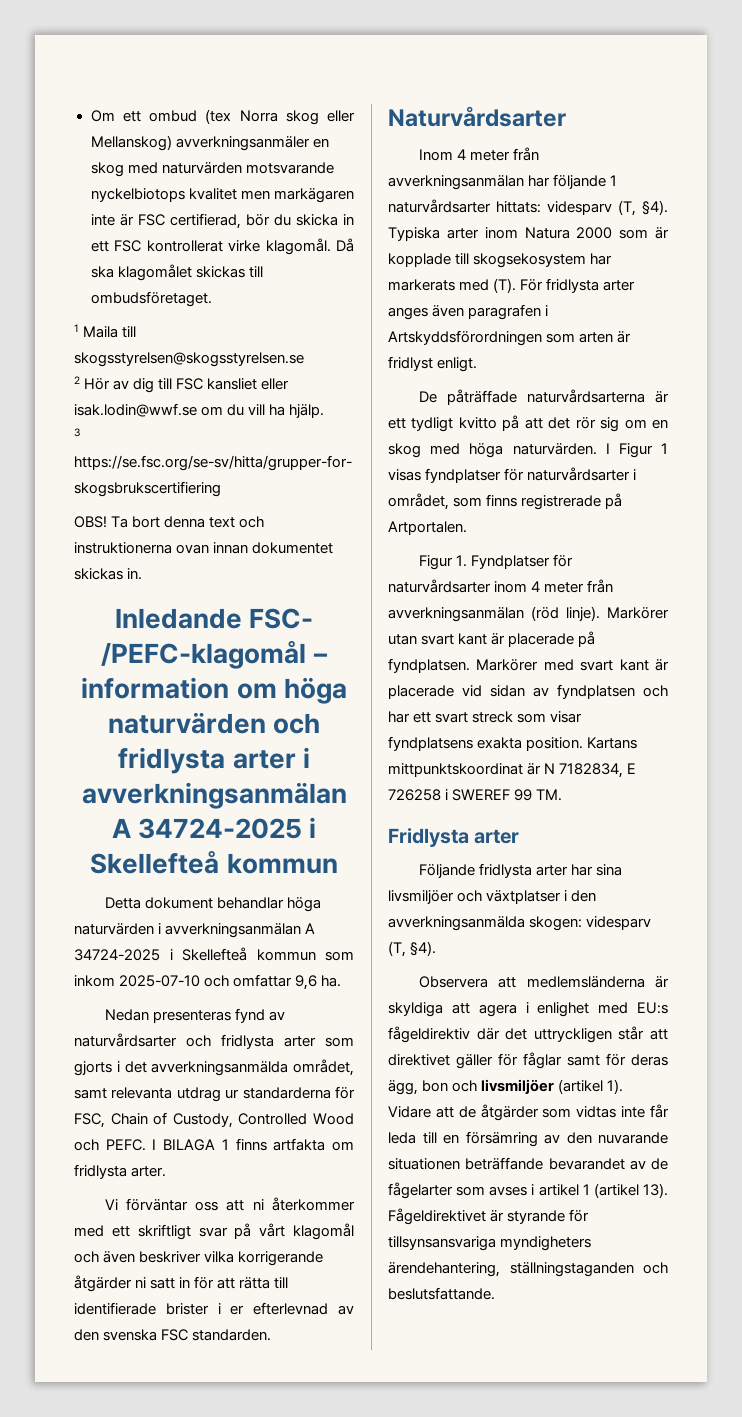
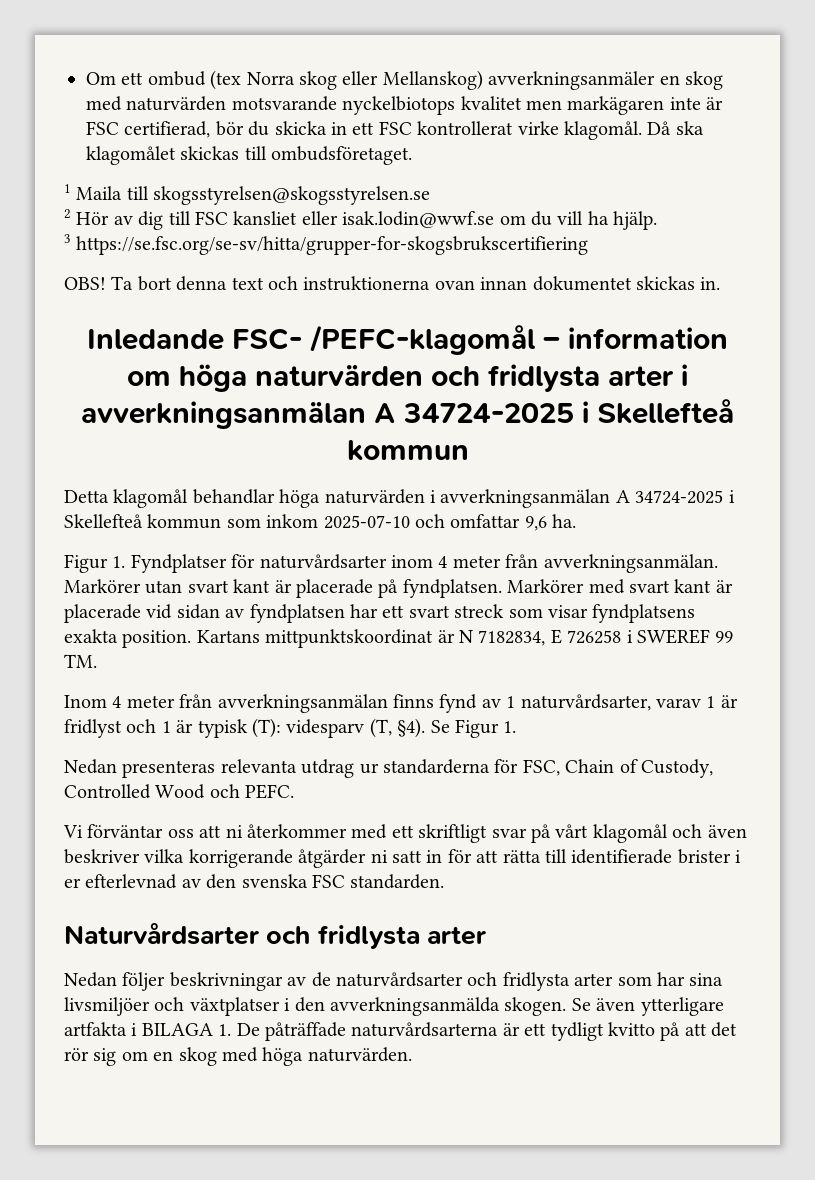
[144,897,213,909] dokument -> [113,489,189,508] klagomål
[104,1008,285,1023] [74,1033,354,1049] [74,1059,354,1076] [74,1088,107,1099] Nedan presenteras fynd av naturvårdsarter och fridlysta arter som gjorts i det avverkningsanmälda området, samt -> [64,554,718,573] [64,579,733,598] [64,604,696,623] [64,629,734,648] [64,654,97,668] [64,694,738,713] [64,718,517,738] [64,759,216,778] Figur 1. Fyndplatser för naturvårdsarter inom 4 meter från avverkningsanmälan. Markörer utan svart kant är placerade på fyndplatsen. Markörer med svart kant är placerade vid sidan av fyndplatsen har ett svart streck som visar fyndplatsens exakta position. Kartans mittpunktskoordinat är N 7182834, E 726258 i SWEREF 99 TM. // Inom 4 meter från avverkningsanmälan finns fynd av 1 naturvårdsarter, varav 1 är fridlyst och 1 är typisk (T): videsparv (T, §4). Se Figur 1. // Nedan presenteras
[152,1138,355,1151] [74,1164,167,1179] I BILAGA 1 finns artfakta om fridlysta arter. -> (295, 791) none
[418,147,539,161] [388,174,618,190] [388,199,668,216] [388,227,669,241] [388,253,613,268] [388,278,636,293] [388,304,549,320] [388,330,632,346] [388,356,478,372] // Inom 4 meter från avverkningsanmälan har följande 1 naturvårdsarter hittats: videsparv (T, §4). Typiska arter inom Natura 2000 som är kopplade till skogsekosystem har markerats med (T). För fridlysta arter anges även paragrafen i Artskyddsförordningen som arten är fridlyst enligt. // -> [266,925,486,949] [64,972,724,991] [64,997,724,1016] [64,1022,232,1036] och fridlysta arter // Nedan följer beskrivningar av de naturvårdsarter och fridlysta arter som har sina livsmiljöer och växtplatser i den avverkningsanmälda skogen. Se även ytterligare artfakta i BILAGA 1.
[605,443,668,458] [388,467,637,483] [388,493,623,510] [388,521,467,535] [418,554,573,570] [388,579,614,593] [388,606,669,622] [388,631,596,647] [388,658,669,673] [388,684,668,699] [388,711,583,723] [388,736,638,751] [388,763,637,778] [388,789,563,801] [388,828,520,847] [418,863,622,878] [388,890,597,904] [388,916,652,931] [388,941,437,957] [418,976,669,988] [388,1002,668,1017] [388,1026,668,1043] [388,1052,668,1069] [388,1079,624,1095] [388,1104,669,1121] [388,1131,668,1147] [388,1157,668,1170] [388,1182,668,1199] [388,1208,590,1225] [388,1236,592,1251] [388,1262,668,1277] [388,1287,495,1300] I Figur 1 visas fyndplatser för naturvårdsarter i området, som finns registrerade på Artportalen. // Figur 1. Fyndplatser för naturvårdsarter inom 4 meter från avverkningsanmälan (röd linje). Markörer utan svart kant är placerade på fyndplatsen. Markörer med svart kant är placerade vid sidan av fyndplatsen och har ett svart streck som visar fyndplatsens exakta position. Kartans mittpunktskoordinat är N 7182834, E 726258 i SWEREF 99 TM. // Fridlysta arter // Följande fridlysta arter har sina livsmiljöer och växtplatser i den avverkningsanmälda skogen: videsparv (T, §4). // Observera att medlemsländerna är skyldiga att agera i enlighet med EU:s fågeldirektiv där det uttryckligen står att direktivet gäller för fåglar samt för deras ägg, bon och livsmiljöer (artikel 1). Vidare att de åtgärder som vidtas inte får leda till en försämring av den nuvarande situationen beträffande bevarandet av de fågelarter som avses i artikel 1 (artikel 13). Fågeldirektivet är styrande för tillsynsansvariga myndigheters ärendehantering, ställningstaganden och beslutsfattande. -> (412, 1054) none

